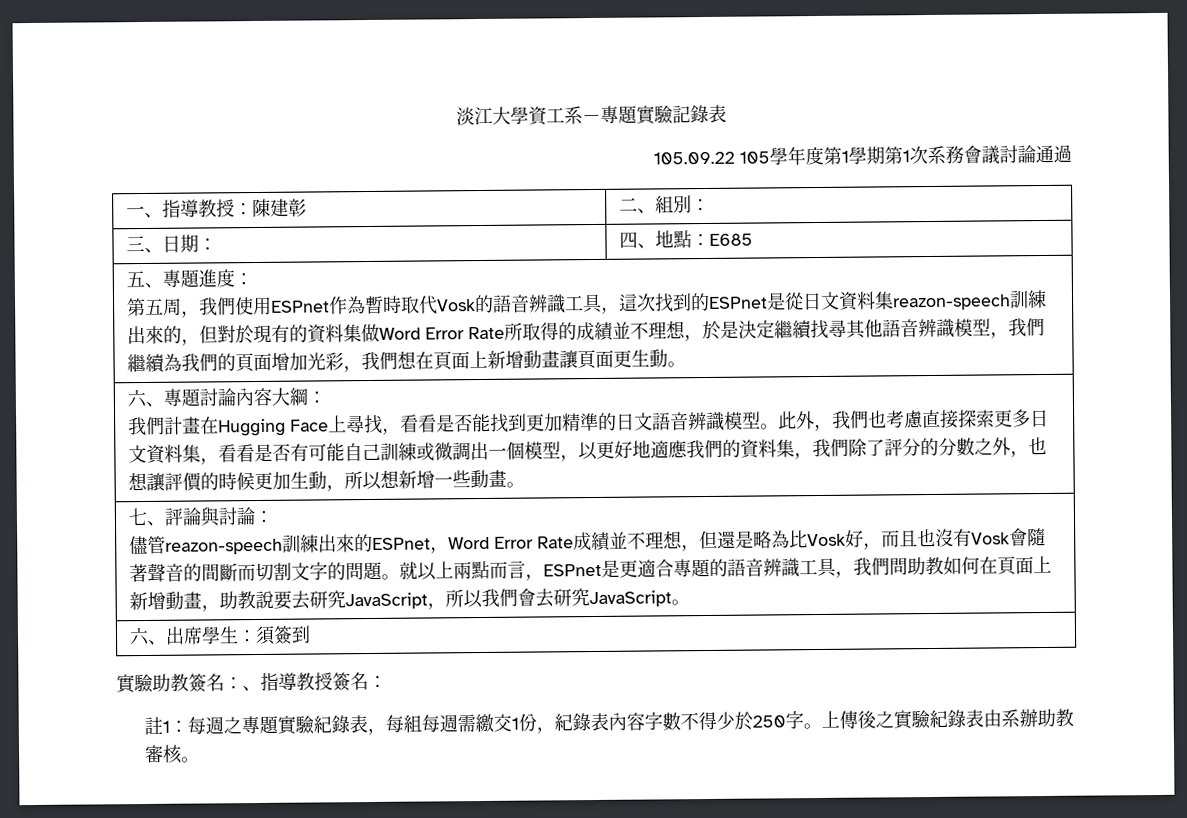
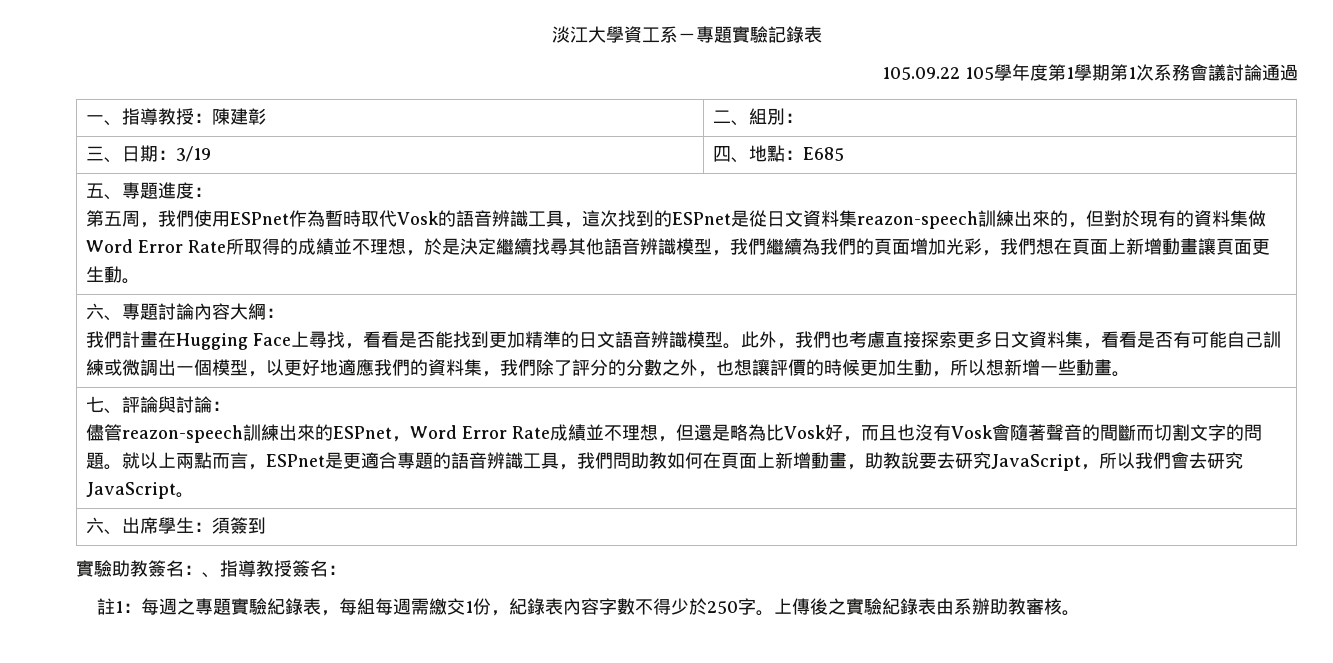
(217, 244) none -> [176,146,212,162] 3/19

